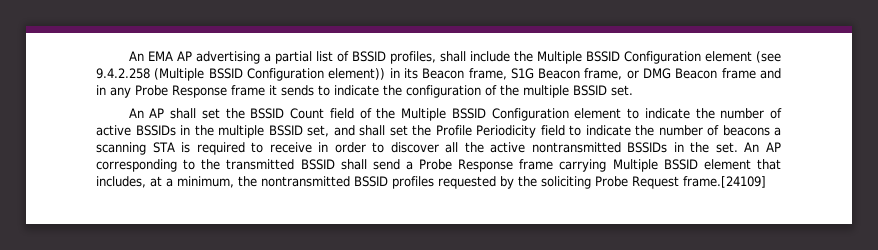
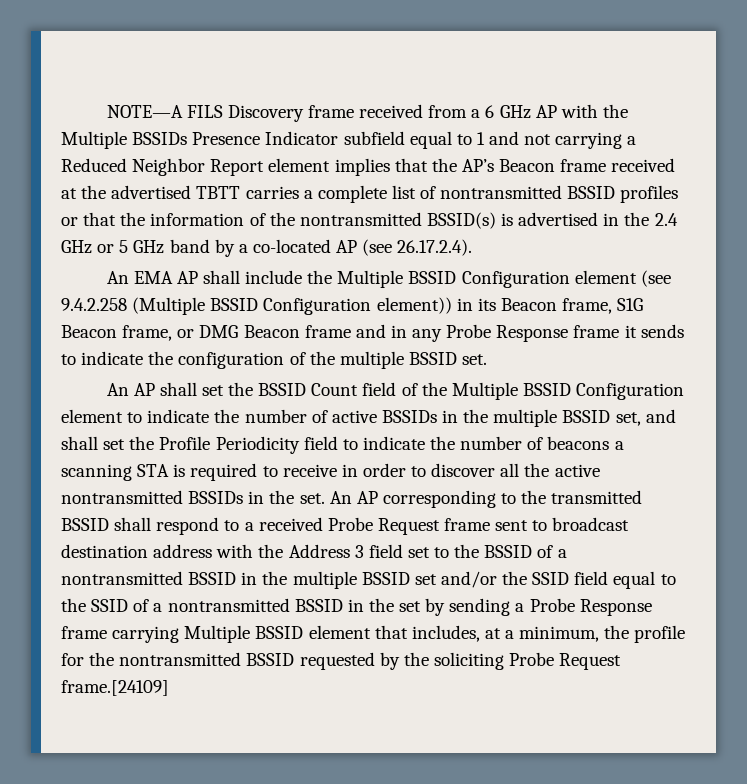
[128,51,436,64] An EMA AP advertising a partial list of BSSID profiles, -> [106,104,628,122] [61,131,637,149] [61,158,676,176] [61,185,679,203] [61,212,678,229] [61,239,473,257] [106,271,198,284] NOTE—A FILS Discovery frame received from a 6 GHz AP with the Multiple BSSIDs Presence Indicator subfield equal to 1 and not carrying a Reduced Neighbor Report element implies that the AP’s Beacon frame received at the advertised TBTT carries a complete list of nontransmitted BSSID profiles or that the information of the nontransmitted BSSID(s) is advertised in the 2.4 GHz or 5 GHz band by a co-located AP (see 26.17.2.4). // An EMA AP
[372,159,400,170] send -> [156,517,630,535] [61,544,567,558] [61,571,676,589] [61,598,511,616] respond to a received Probe Request frame sent to broadcast destination address with the Address 3 field set to the BSSID of a nontransmitted BSSID in the multiple BSSID set and/or the SSID field equal to the SSID of a nontransmitted BSSID in the set by sending
[261,176,434,189] nontransmitted BSSID profiles -> [634,625,686,643] [61,652,295,666] profile for the nontransmitted BSSID

